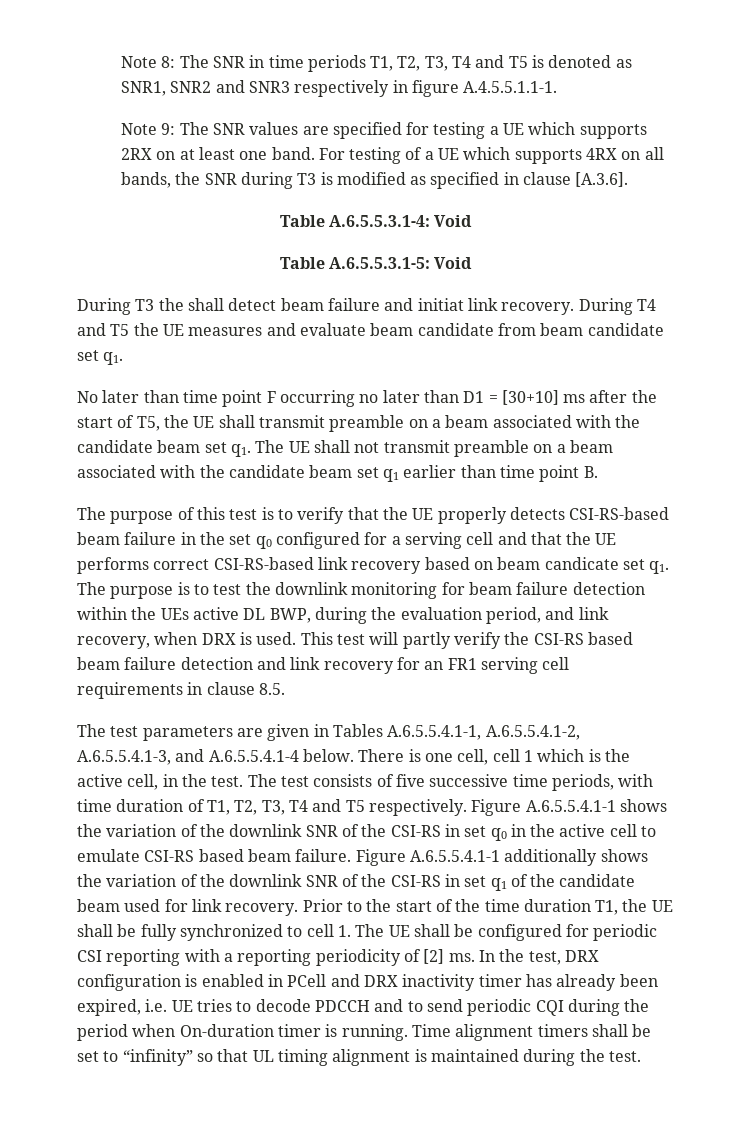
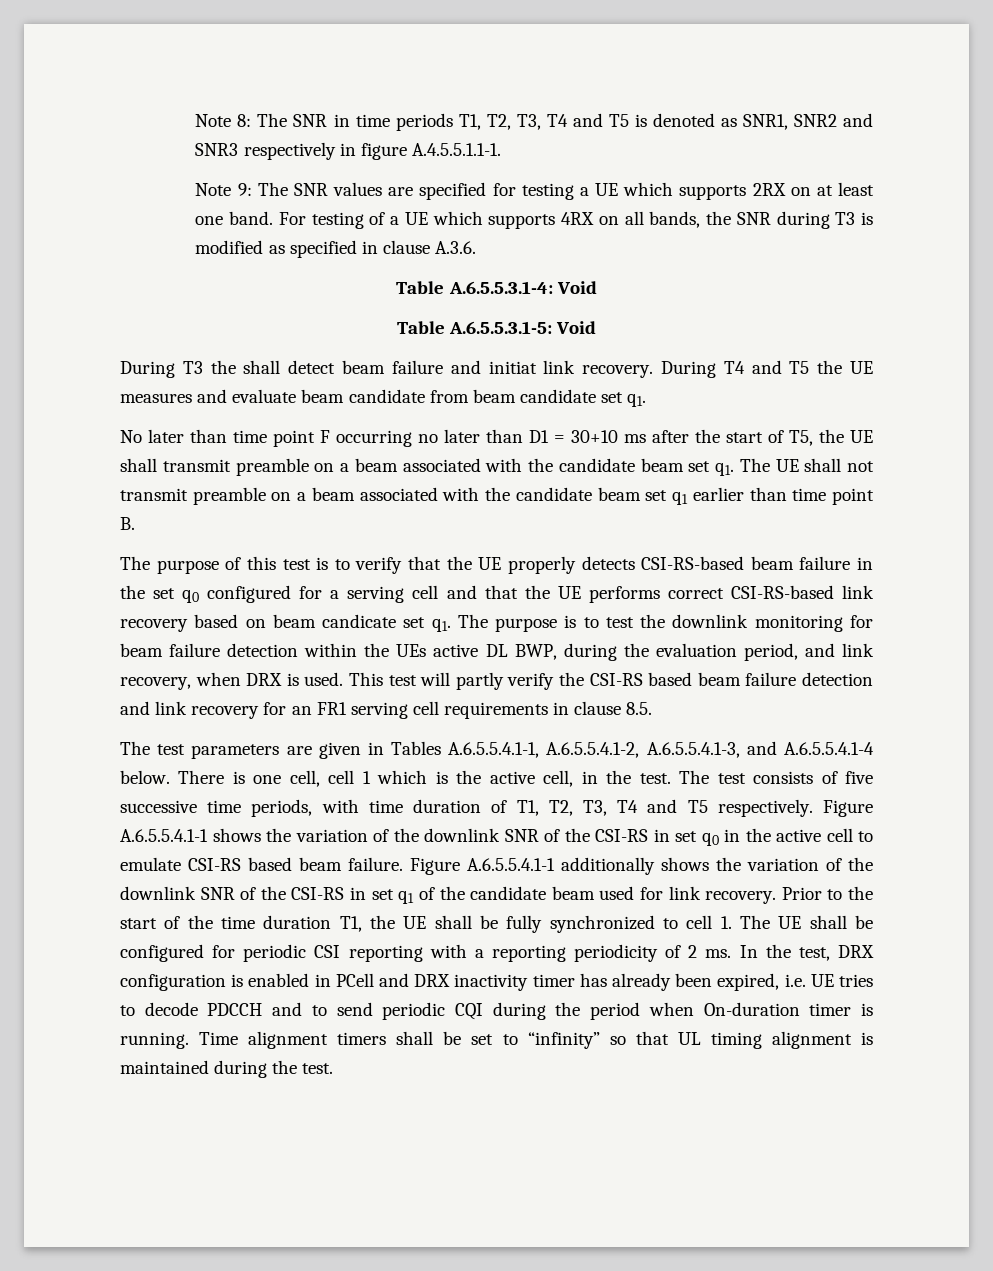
[575,172,629,187] [A.3.6]. -> [435,241,477,254] A.3.6.
[501,390,559,405] [30+10] -> [571,430,618,443] 30+10
[423,949,445,964] [2] -> [688,945,698,958] 2

